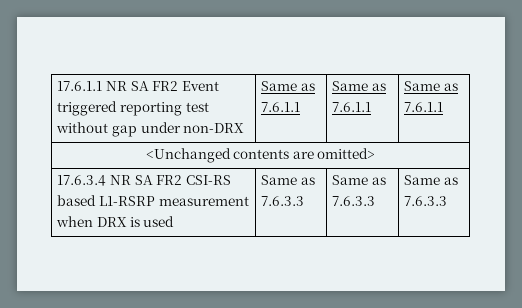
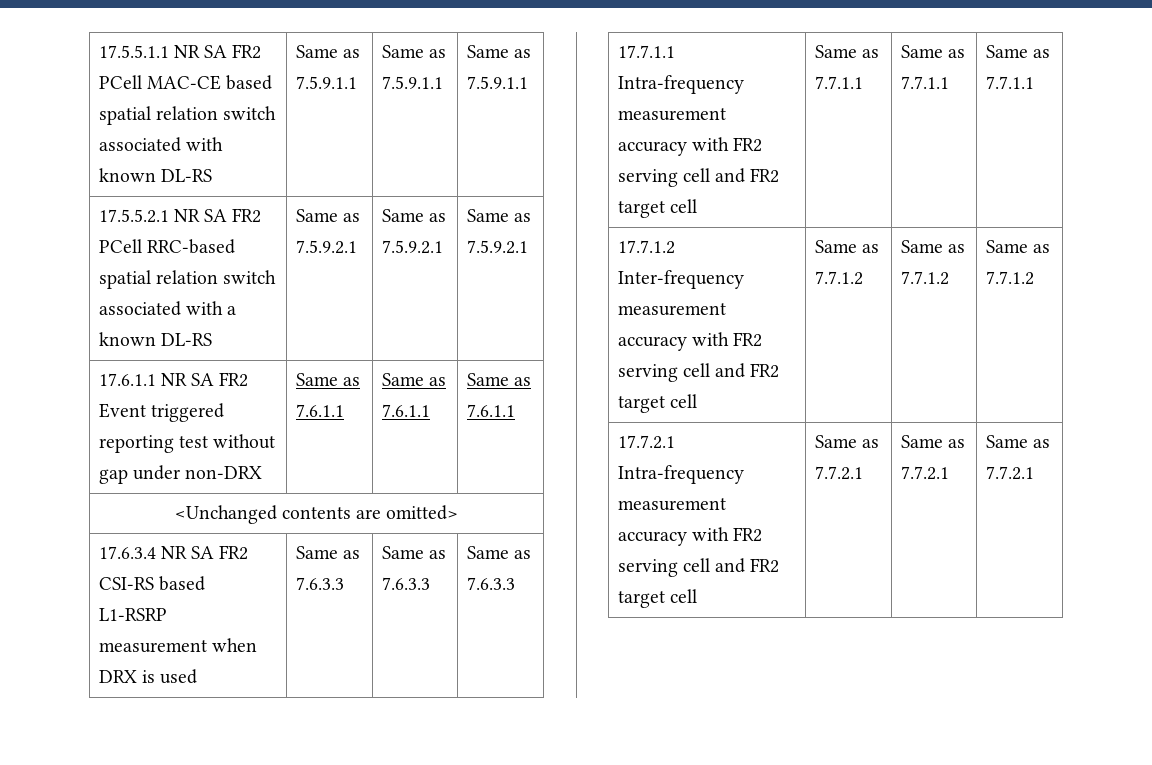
(57, 86) none -> [98,44,262,59] [98,75,273,90] [98,106,277,125] [98,137,223,152] [98,168,212,182] [295,45,360,58] [295,76,357,89] [381,45,446,58] [381,76,443,89] [466,45,531,58] [466,76,528,89] [98,208,262,223] [98,239,235,254] [98,270,277,289] [98,301,237,316] [98,332,212,346] [295,209,360,222] [295,240,357,254] [381,209,446,222] [381,240,443,254] [466,209,531,222] [466,240,528,254] 17.5.5.1.1 NR SA FR2 PCell MAC-CE based spatial relation switch associated with known DL-RS | Same as 7.5.9.1.1 | Same as 7.5.9.1.1 | Same as 7.5.9.1.1 // 17.5.5.2.1 NR SA FR2 PCell RRC-based spatial relation switch associated with a known DL-RS | Same as 7.5.9.2.1 | Same as 7.5.9.2.1 | Same as 7.5.9.2.1 //
(448, 201) none -> [617,45,675,58] [617,75,744,94] [617,108,726,121] [617,137,763,156] [617,168,780,187] [617,199,697,218] [814,45,879,58] [814,76,863,89] [900,45,965,58] [900,76,949,89] [985,45,1050,58] [985,76,1034,89] [617,240,675,254] [617,270,744,289] [617,303,726,316] [617,332,763,351] [617,363,780,382] [617,394,697,413] [814,240,879,253] [814,271,863,285] [900,240,965,253] [900,271,949,285] [985,240,1050,253] [985,271,1034,285] [617,435,675,449] [617,465,744,484] [617,498,726,511] [617,527,763,546] [617,558,780,577] [617,589,697,608] [814,435,879,448] [814,466,863,480] [900,435,965,448] [900,466,949,480] [985,435,1050,448] [985,466,1034,480] // 17.7.1.1 Intra-frequency measurement accuracy with FR2 serving cell and FR2 target cell | Same as 7.7.1.1 | Same as 7.7.1.1 | Same as 7.7.1.1 // 17.7.1.2 Inter-frequency measurement accuracy with FR2 serving cell and FR2 target cell | Same as 7.7.1.2 | Same as 7.7.1.2 | Same as 7.7.1.2 // 17.7.2.1 Intra-frequency measurement accuracy with FR2 serving cell and FR2 target cell | Same as 7.7.2.1 | Same as 7.7.2.1 | Same as 7.7.2.1

